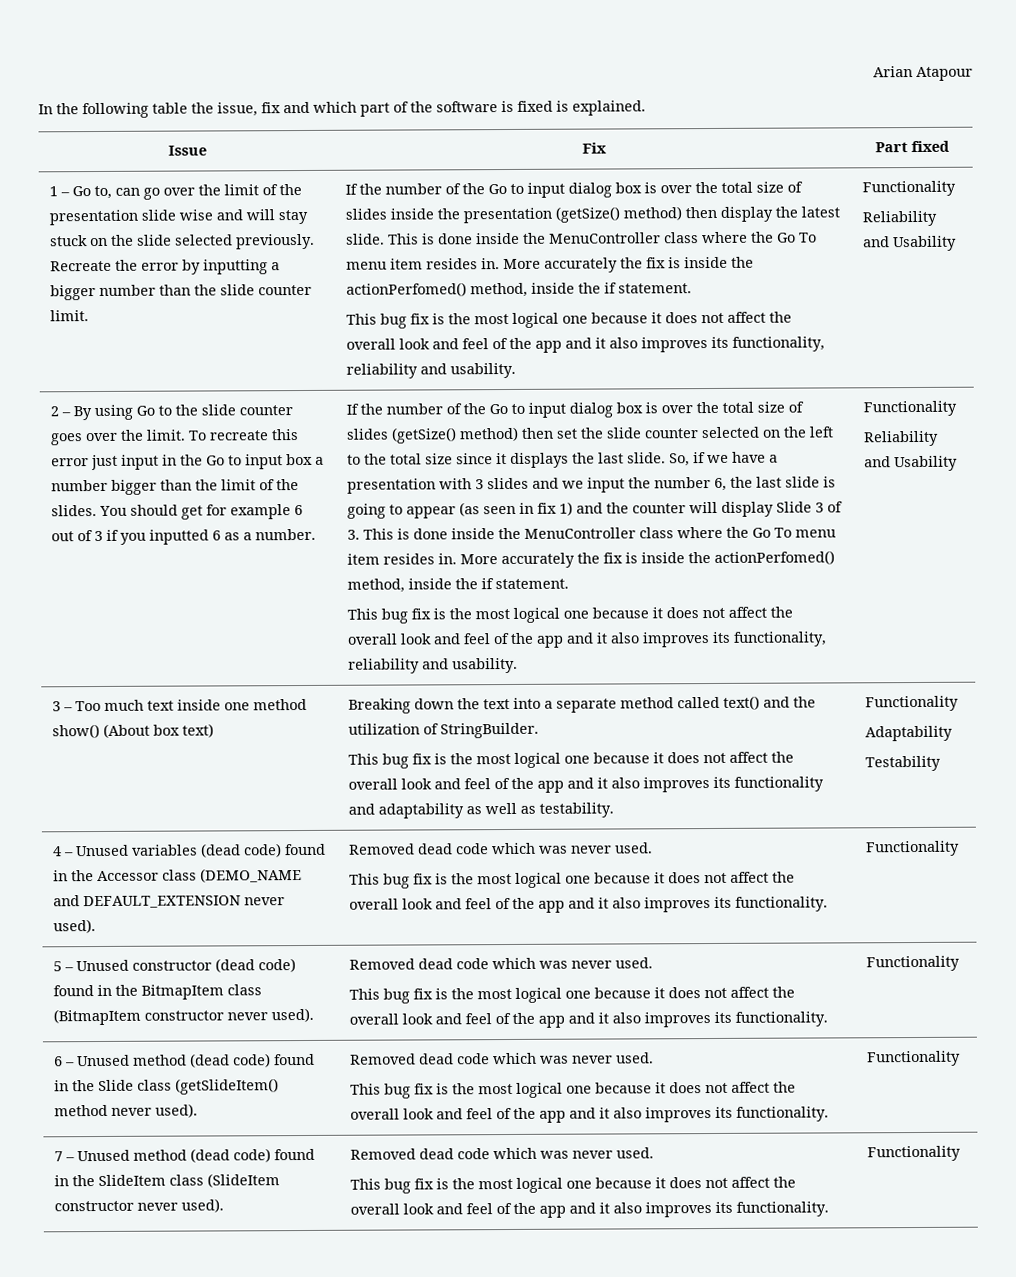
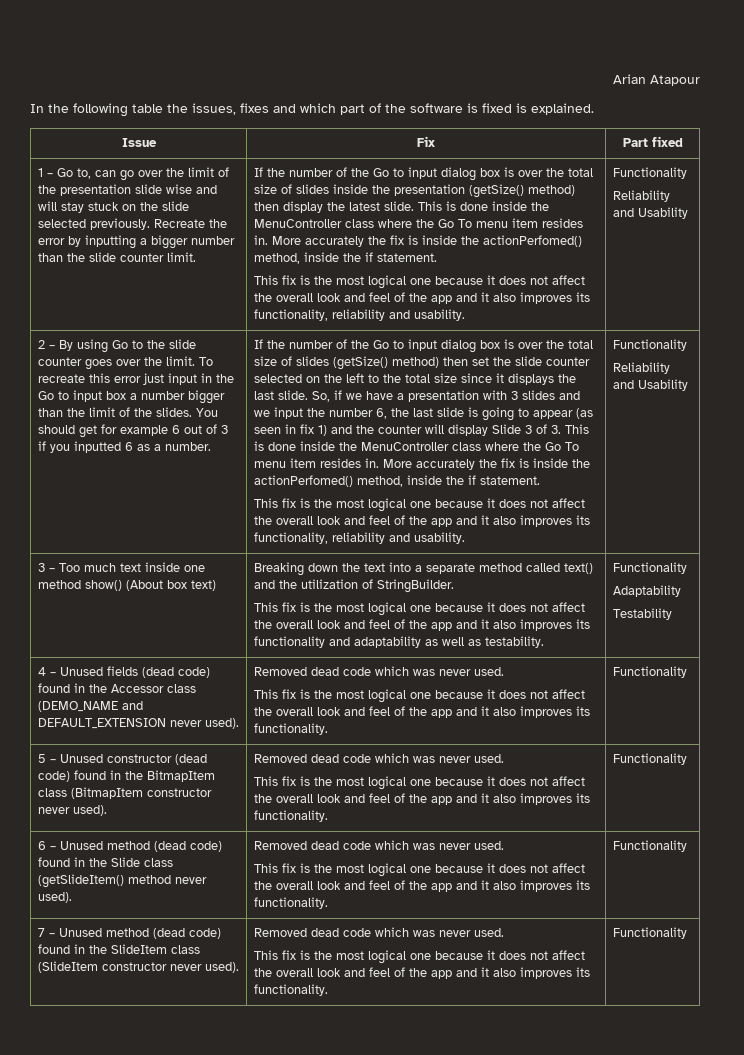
[217,102,281,117] issue, fix -> [192,103,269,115] issues, fixes
[379,313,407,329] bug -> (278, 280) none
[380,608,408,624] bug -> (278, 503) none
[381,753,409,769] bug -> (278, 607) none
[131,844,198,856] variables -> [106,666,138,676] fields
[382,873,410,889] bug -> (278, 694) none
[382,988,410,1004] bug -> (278, 781) none
[383,1083,411,1099] bug -> (278, 868) none
[383,1178,411,1194] bug -> (278, 955) none

